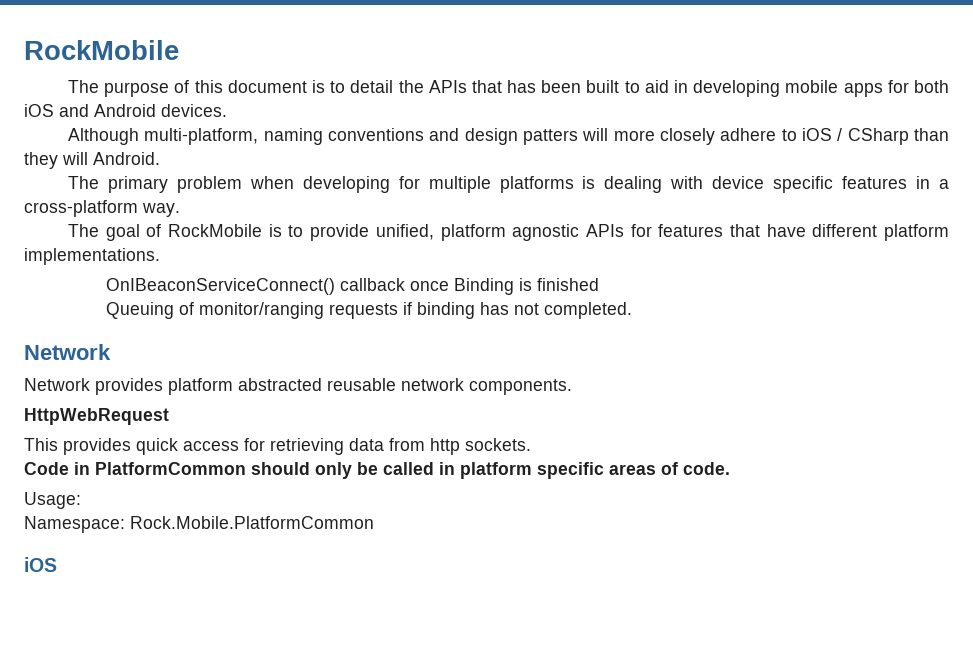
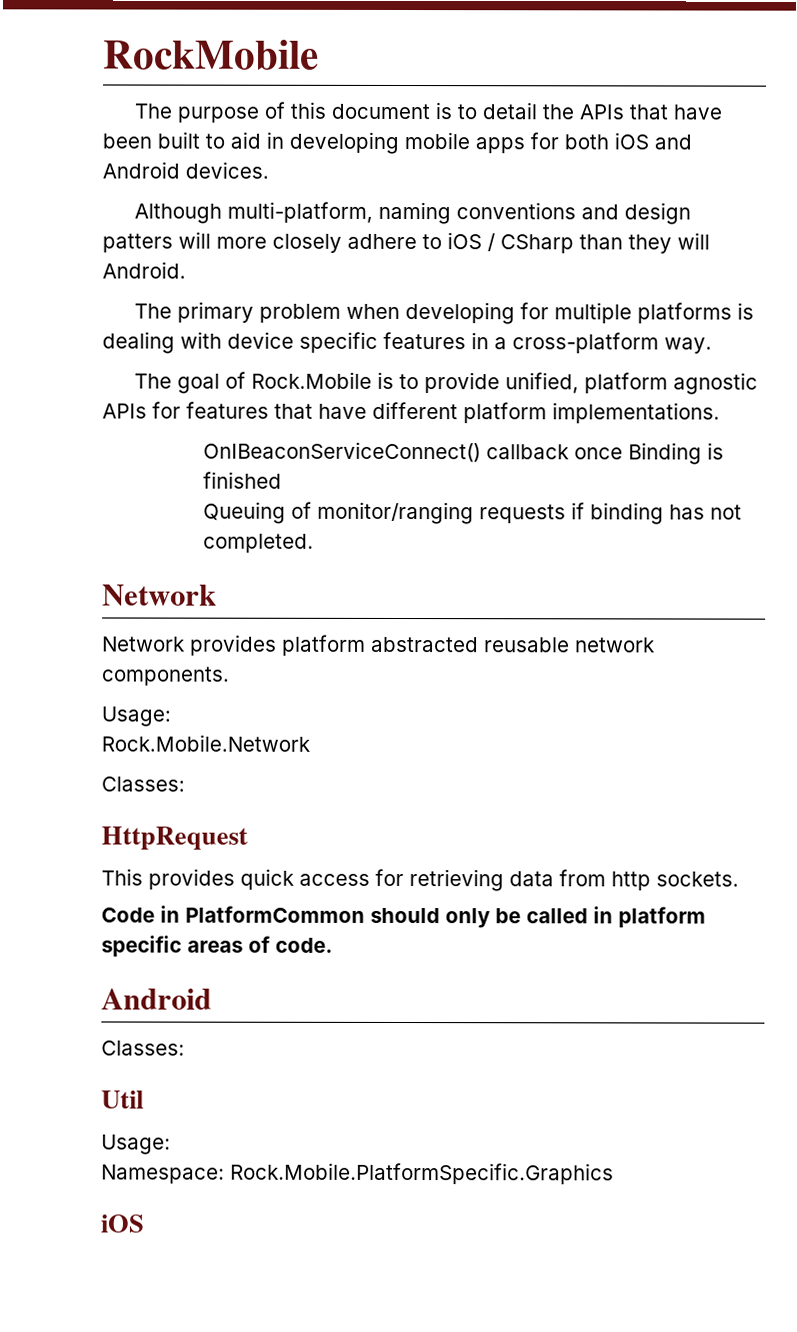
[507,80,537,93] has -> [672,104,722,120] have
[168,224,263,237] RockMobile -> [250,371,372,389] Rock.Mobile
[24,408,169,425] HttpWebRequest -> [101,706,171,727] [101,734,310,752] [101,776,185,792] [101,826,248,851] Usage: // Rock.Mobile.Network // Classes: // HttpRequest
(730, 468) none -> [101,988,212,1010] [101,1040,185,1056] [101,1090,144,1109] // Android // Classes: // Util
[130,516,374,529] Rock.Mobile.PlatformCommon -> [230,1162,614,1185] Rock.Mobile.PlatformSpecific.Graphics

